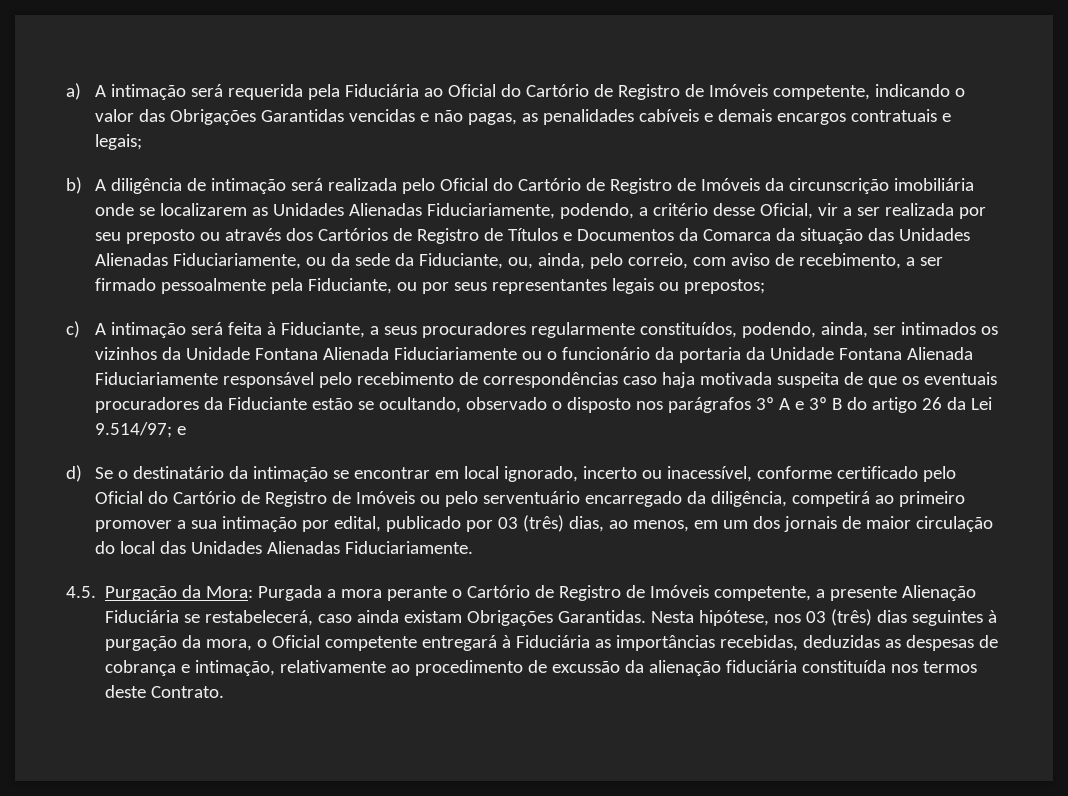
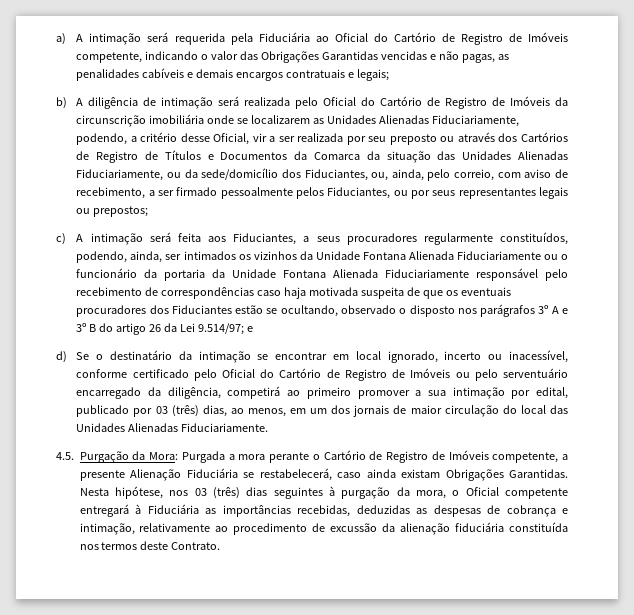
[355,253,504,269] sede da Fiduciante, -> [201,168,368,181] sede/domicílio dos Fiduciantes,
[271,278,393,294] pela Fiduciante, -> [296,187,391,199] pelos Fiduciantes,
[267,322,366,338] à Fiduciante, -> [208,233,297,245] aos Fiduciantes,
[204,397,308,410] da Fiduciante -> [149,305,232,314] dos Fiduciantes

